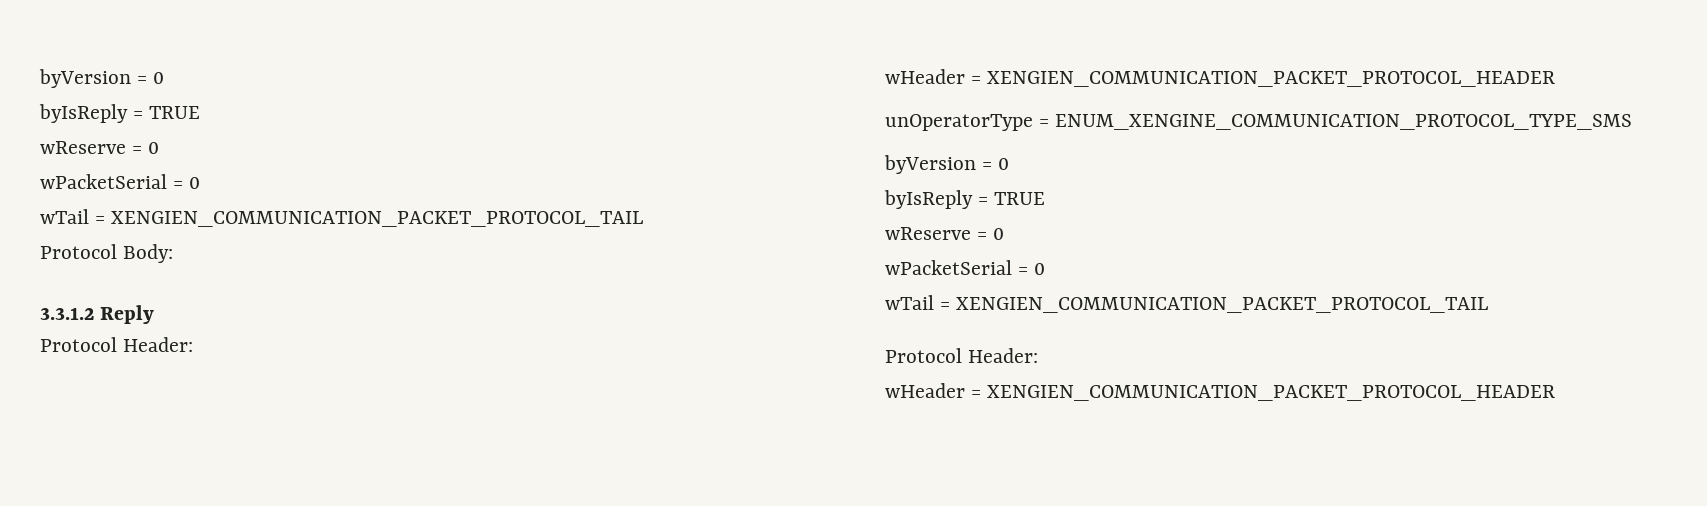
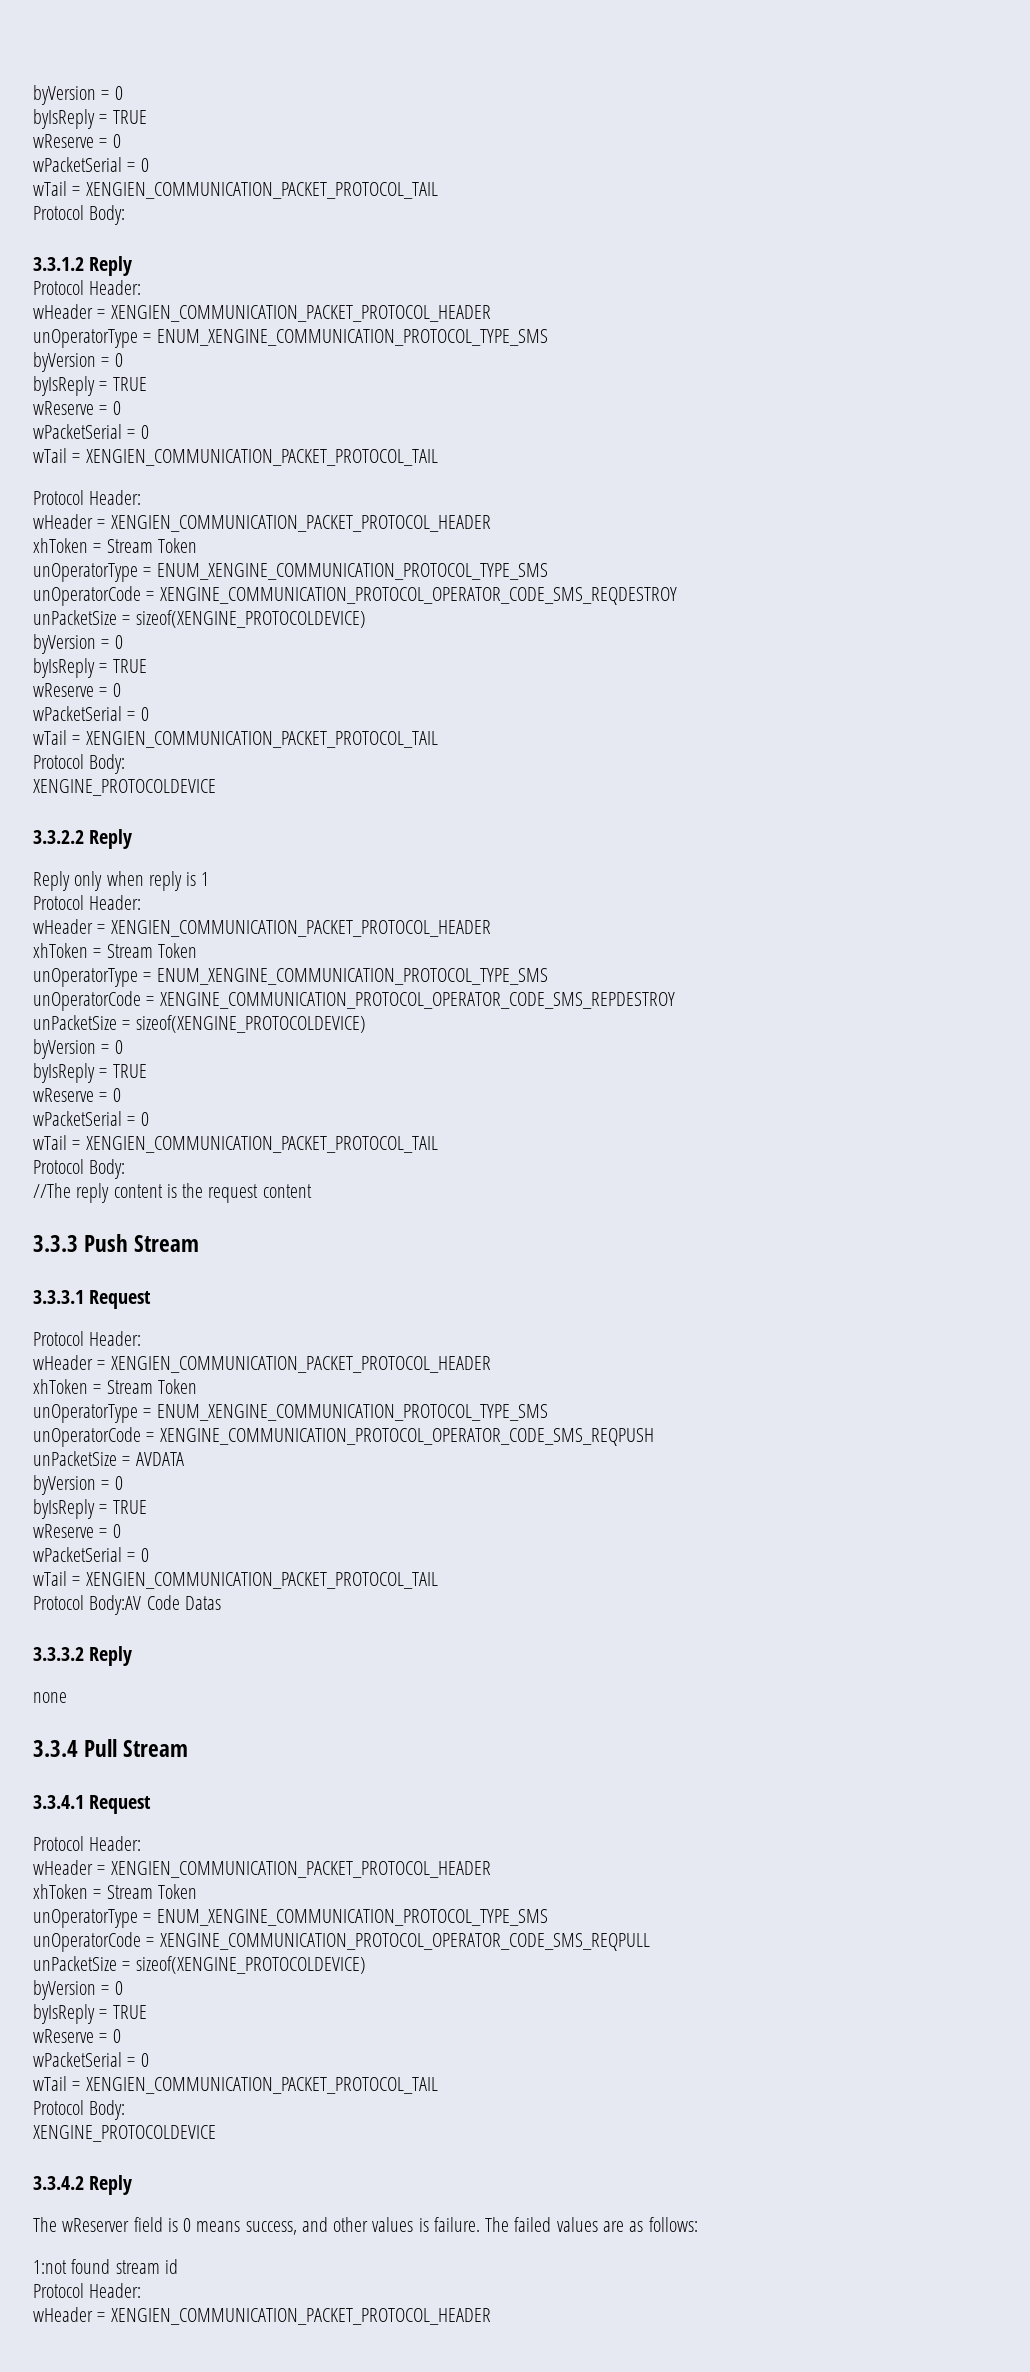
(1556, 393) none -> [33,538,197,553] [33,563,548,582] [33,586,677,606] [33,610,366,628] [33,634,123,654] [33,658,147,678] [33,683,121,697] [33,706,149,721] [33,730,439,748] [33,754,126,774] [33,779,216,796] [33,829,133,849] [33,871,210,891] [33,895,142,910] [33,919,491,937] [33,943,197,958] [33,968,548,987] [33,991,675,1011] [33,1015,366,1033] [33,1039,123,1059] [33,1063,147,1083] [33,1088,121,1102] [33,1111,149,1126] [33,1135,439,1153] [33,1159,126,1179] [33,1183,312,1203] [33,1234,200,1252] [33,1290,152,1309] [33,1331,142,1346] [33,1355,491,1373] [33,1379,197,1394] [33,1404,548,1423] [33,1427,654,1447] [33,1451,185,1466] [33,1475,123,1495] [33,1499,147,1519] [33,1524,121,1538] [33,1547,149,1562] [33,1571,439,1589] [33,1595,221,1615] [33,1646,133,1666] [33,1692,67,1703] [33,1739,189,1757] [33,1795,152,1814] [33,1836,142,1851] [33,1860,491,1878] [33,1884,197,1899] [33,1909,548,1928] [33,1932,650,1952] [33,1956,366,1974] [33,1980,123,2000] [33,2004,147,2024] [33,2029,121,2043] [33,2052,149,2067] [33,2076,439,2094] [33,2100,126,2120] [33,2125,216,2142] [33,2175,133,2195] [33,2217,698,2235] [33,2259,178,2274] [33,2283,142,2298] [33,2307,491,2325] // xhToken = Stream Token // unOperatorType = ENUM_XENGINE_COMMUNICATION_PROTOCOL_TYPE_SMS // unOperatorCode = XENGINE_COMMUNICATION_PROTOCOL_OPERATOR_CODE_SMS_REQDESTROY // unPacketSize = sizeof(XENGINE_PROTOCOLDEVICE) // byVersion = 0 // byIsReply = TRUE // wReserve = 0 // wPacketSerial = 0 // wTail = XENGIEN_COMMUNICATION_PACKET_PROTOCOL_TAIL // Protocol Body: // XENGINE_PROTOCOLDEVICE // 3.3.2.2 Reply // Reply only when reply is 1 // Protocol Header: // wHeader = XENGIEN_COMMUNICATION_PACKET_PROTOCOL_HEADER // xhToken = Stream Token // unOperatorType = ENUM_XENGINE_COMMUNICATION_PROTOCOL_TYPE_SMS // unOperatorCode = XENGINE_COMMUNICATION_PROTOCOL_OPERATOR_CODE_SMS_REPDESTROY // unPacketSize = sizeof(XENGINE_PROTOCOLDEVICE) // byVersion = 0 // byIsReply = TRUE // wReserve = 0 // wPacketSerial = 0 // wTail = XENGIEN_COMMUNICATION_PACKET_PROTOCOL_TAIL // Protocol Body: // //The reply content is the request content // 3.3.3 Push Stream // 3.3.3.1 Request // Protocol Header: // wHeader = XENGIEN_COMMUNICATION_PACKET_PROTOCOL_HEADER // xhToken = Stream Token // unOperatorType = ENUM_XENGINE_COMMUNICATION_PROTOCOL_TYPE_SMS // unOperatorCode = XENGINE_COMMUNICATION_PROTOCOL_OPERATOR_CODE_SMS_REQPUSH // unPacketSize = AVDATA // byVersion = 0 // byIsReply = TRUE // wReserve = 0 // wPacketSerial = 0 // wTail = XENGIEN_COMMUNICATION_PACKET_PROTOCOL_TAIL // Protocol Body:AV Code Datas // 3.3.3.2 Reply // none // 3.3.4 Pull Stream // 3.3.4.1 Request // Protocol Header: // wHeader = XENGIEN_COMMUNICATION_PACKET_PROTOCOL_HEADER // xhToken = Stream Token // unOperatorType = ENUM_XENGINE_COMMUNICATION_PROTOCOL_TYPE_SMS // unOperatorCode = XENGINE_COMMUNICATION_PROTOCOL_OPERATOR_CODE_SMS_REQPULL // unPacketSize = sizeof(XENGINE_PROTOCOLDEVICE) // byVersion = 0 // byIsReply = TRUE // wReserve = 0 // wPacketSerial = 0 // wTail = XENGIEN_COMMUNICATION_PACKET_PROTOCOL_TAIL // Protocol Body: // XENGINE_PROTOCOLDEVICE // 3.3.4.2 Reply // The wReserver field is 0 means success, and other values is failure. The failed values are as follows: // 1:not found stream id // Protocol Header: // wHeader = XENGIEN_COMMUNICATION_PACKET_PROTOCOL_HEADER

